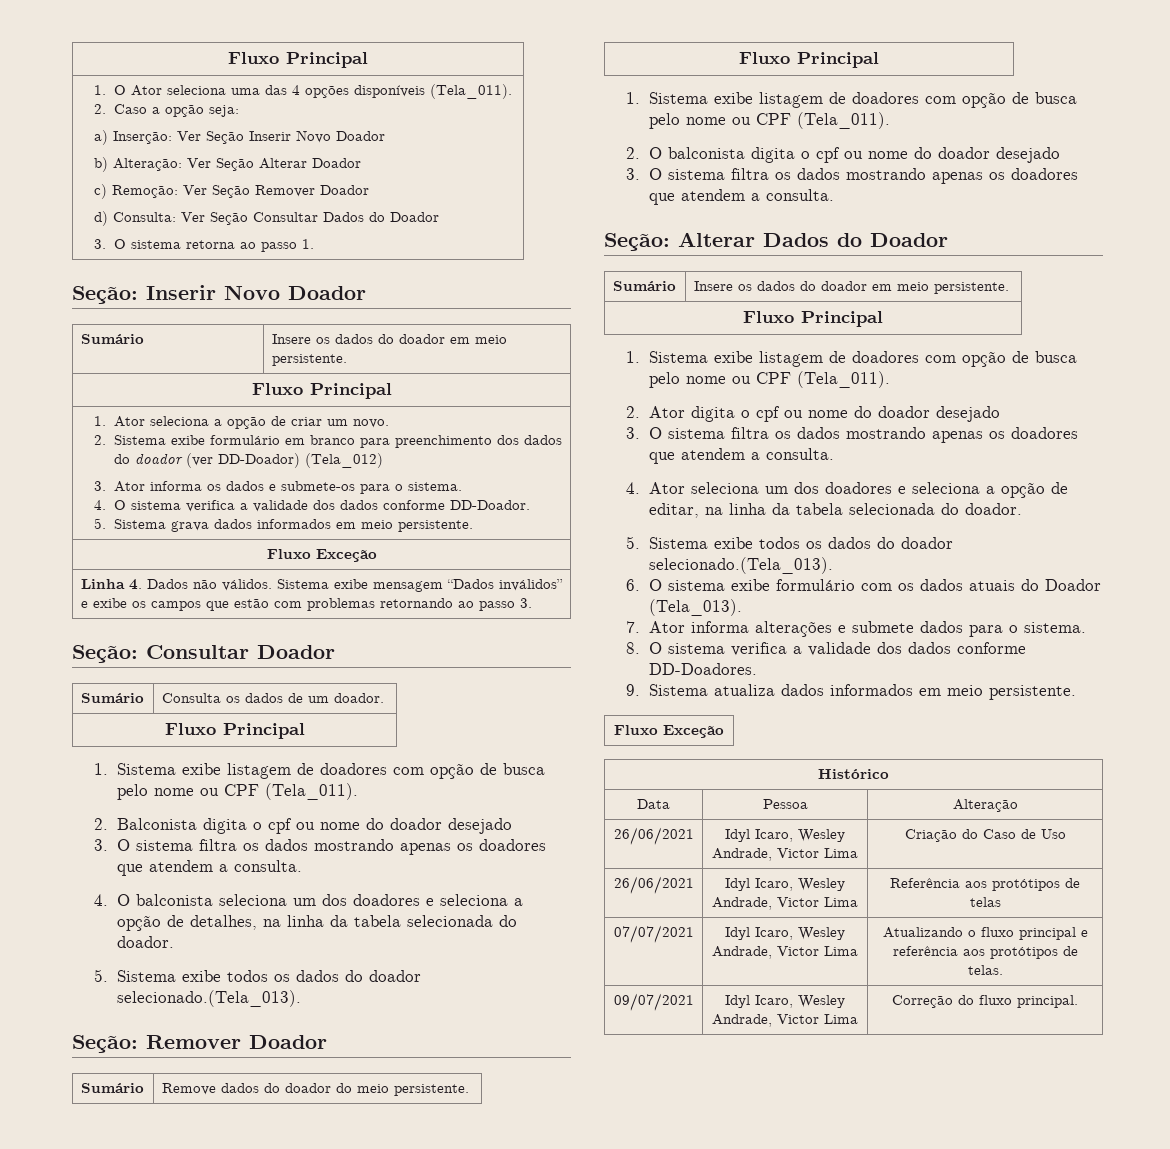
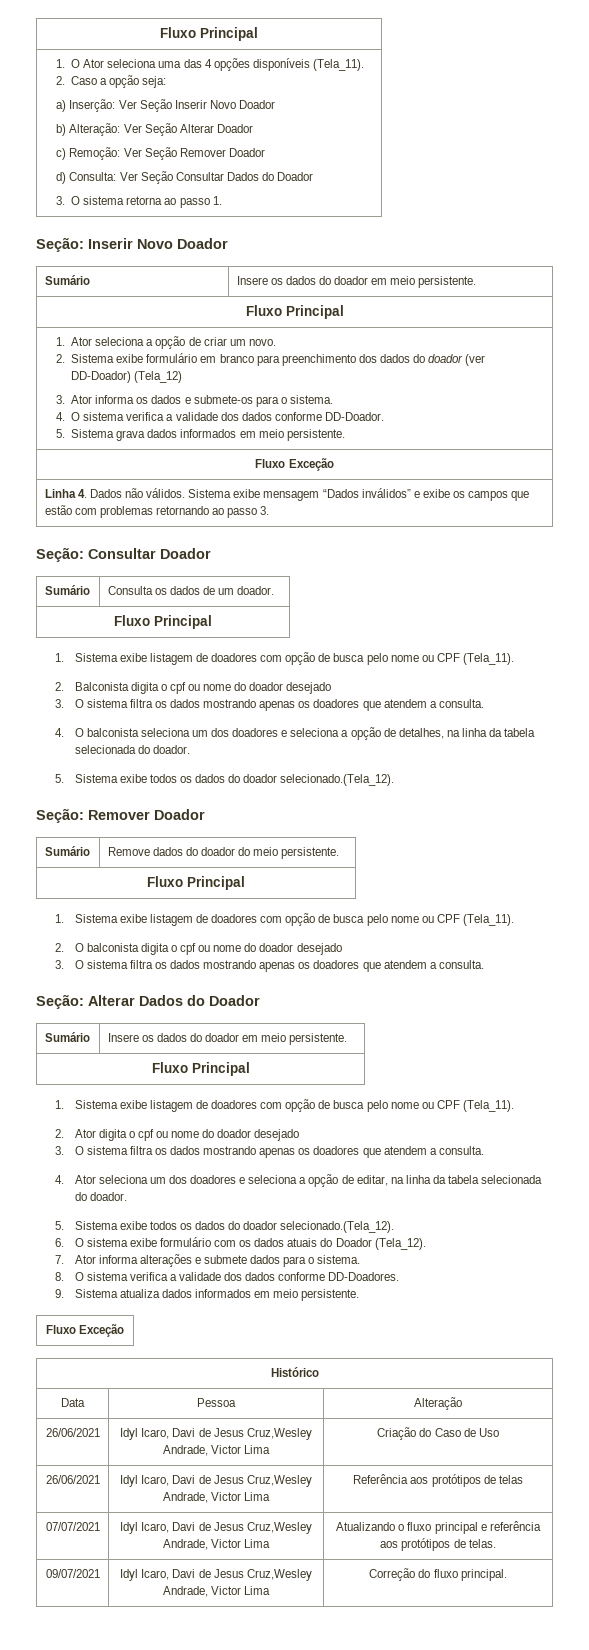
[429,84,512,99] (Tela_011). -> [312,59,364,71] (Tela_11).
[304,453,383,468] (Tela_012) -> [134,371,183,383] (Tela_12)
[264,783,358,800] (Tela_011). -> [463,653,515,665] (Tela_11).
[116,990,301,1007] selecionado.(Tela_013). -> [280,774,395,786] selecionado.(Tela_12).
[796,112,890,129] (Tela_011). -> [463,914,515,926] (Tela_11).
[796,371,890,388] (Tela_011). -> [463,1100,515,1112] (Tela_11).
[648,557,833,574] selecionado.(Tela_013). -> [280,1221,395,1233] selecionado.(Tela_12).
[648,599,742,616] (Tela_013). -> [374,1238,426,1250] (Tela_12).
[798,829,845,842] Wesley -> [172,1428,312,1440] Davi de Jesus Cruz,Wesley
[798,878,845,891] Wesley -> [172,1475,312,1487] Davi de Jesus Cruz,Wesley
[798,927,845,940] Wesley -> [172,1522,312,1534] Davi de Jesus Cruz,Wesley
[798,995,845,1008] Wesley -> [172,1569,312,1581] Davi de Jesus Cruz,Wesley

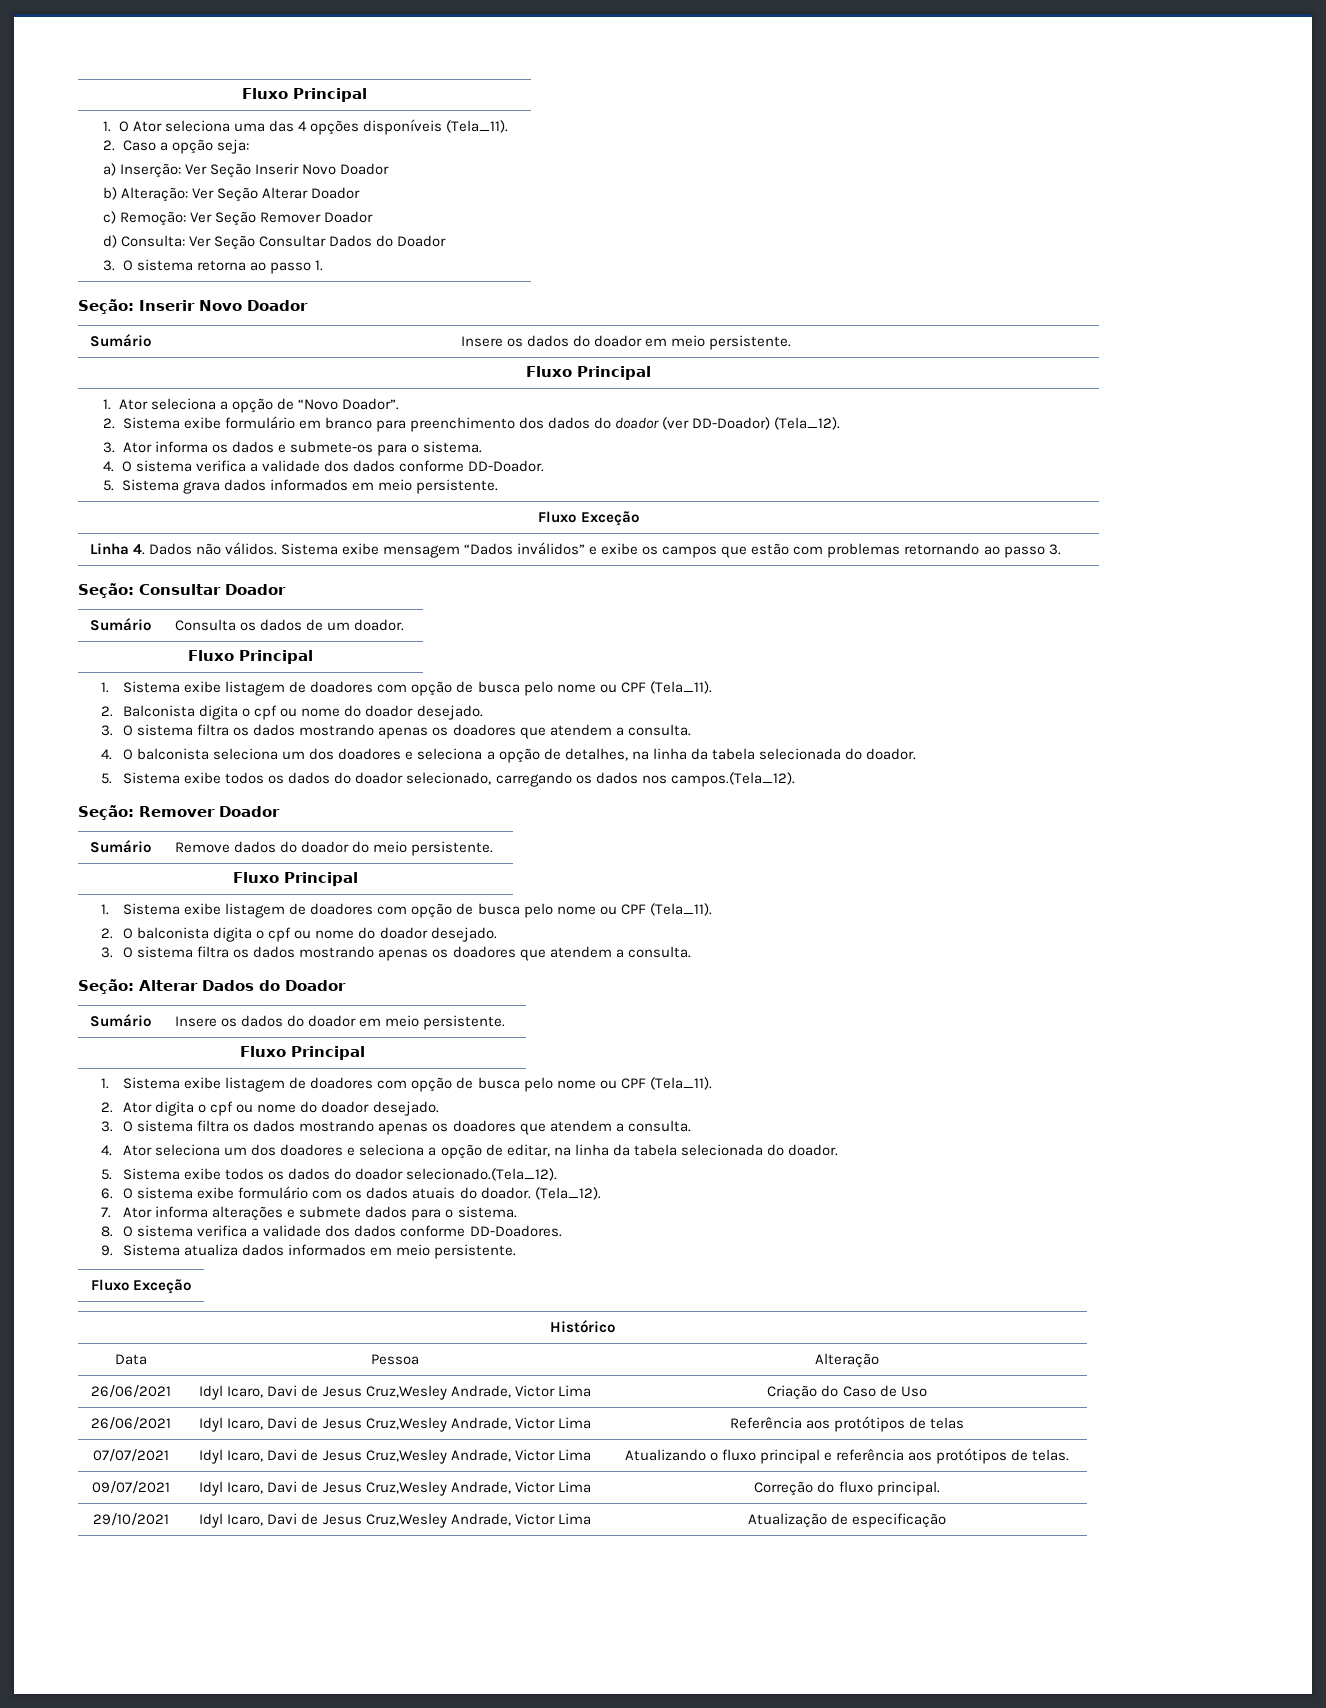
[203,337,276,346] criar um novo. -> [297,398,399,410] “Novo Doador”.
[134,371,183,383] (Tela_12) -> [774,417,841,430] (Tela_12).
[286,682,332,694] desejado -> [416,705,483,720] desejado.
[280,774,395,786] selecionado.(Tela_12). -> [406,772,795,787] selecionado, carregando os dados nos campos.(Tela_12).
[296,943,342,955] desejado -> [430,927,497,942] desejado.
[254,1129,300,1141] desejado -> [372,1101,439,1116] desejado.
[335,1238,372,1247] Doador -> [480,1187,531,1199] doador.
(507, 1575) none -> [92,1513,169,1526] [199,1513,591,1528] [747,1513,947,1528] // 29/10/2021 | Idyl Icaro, Davi de Jesus Cruz,Wesley Andrade, Victor Lima | Atualização de especificação

